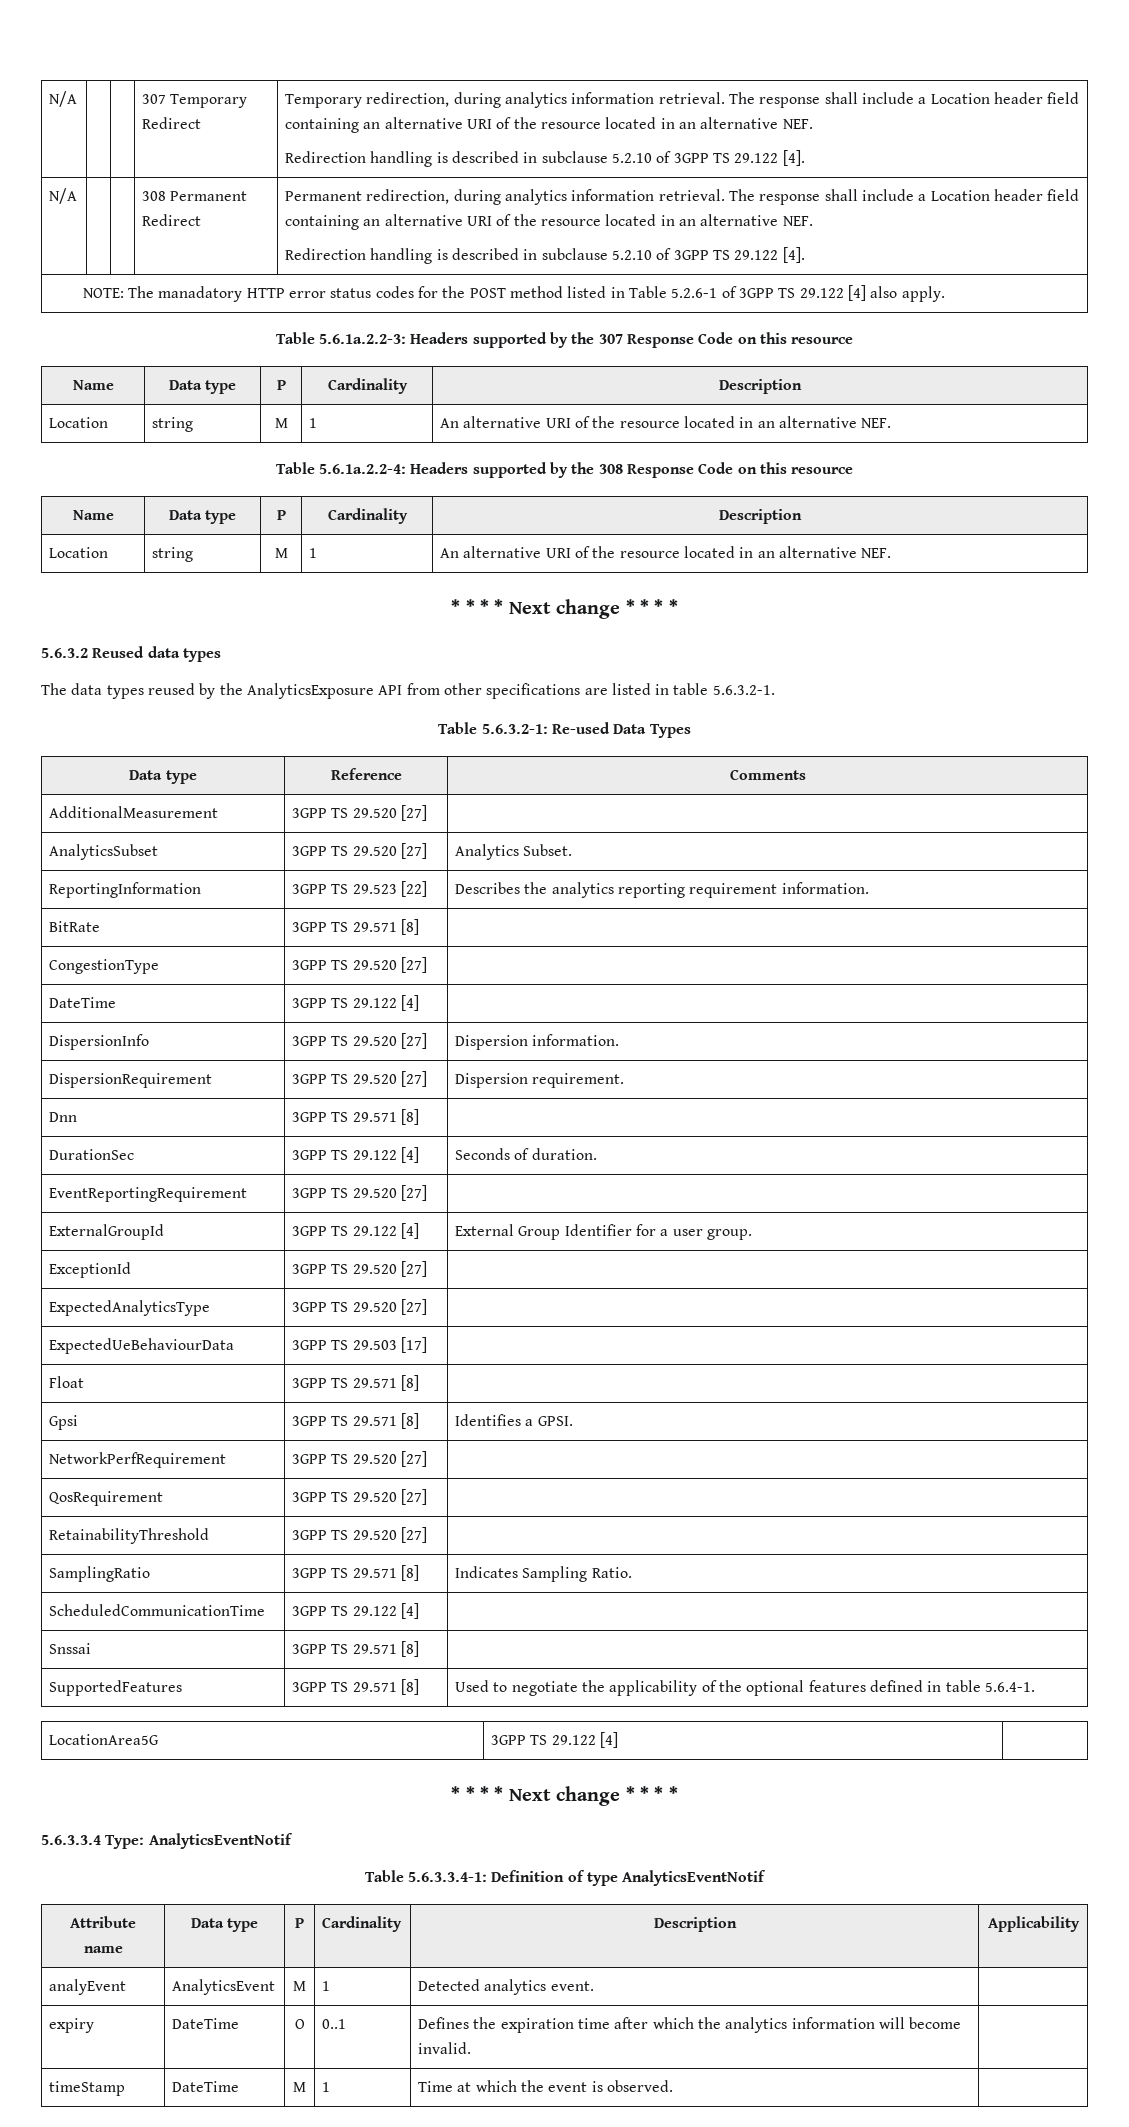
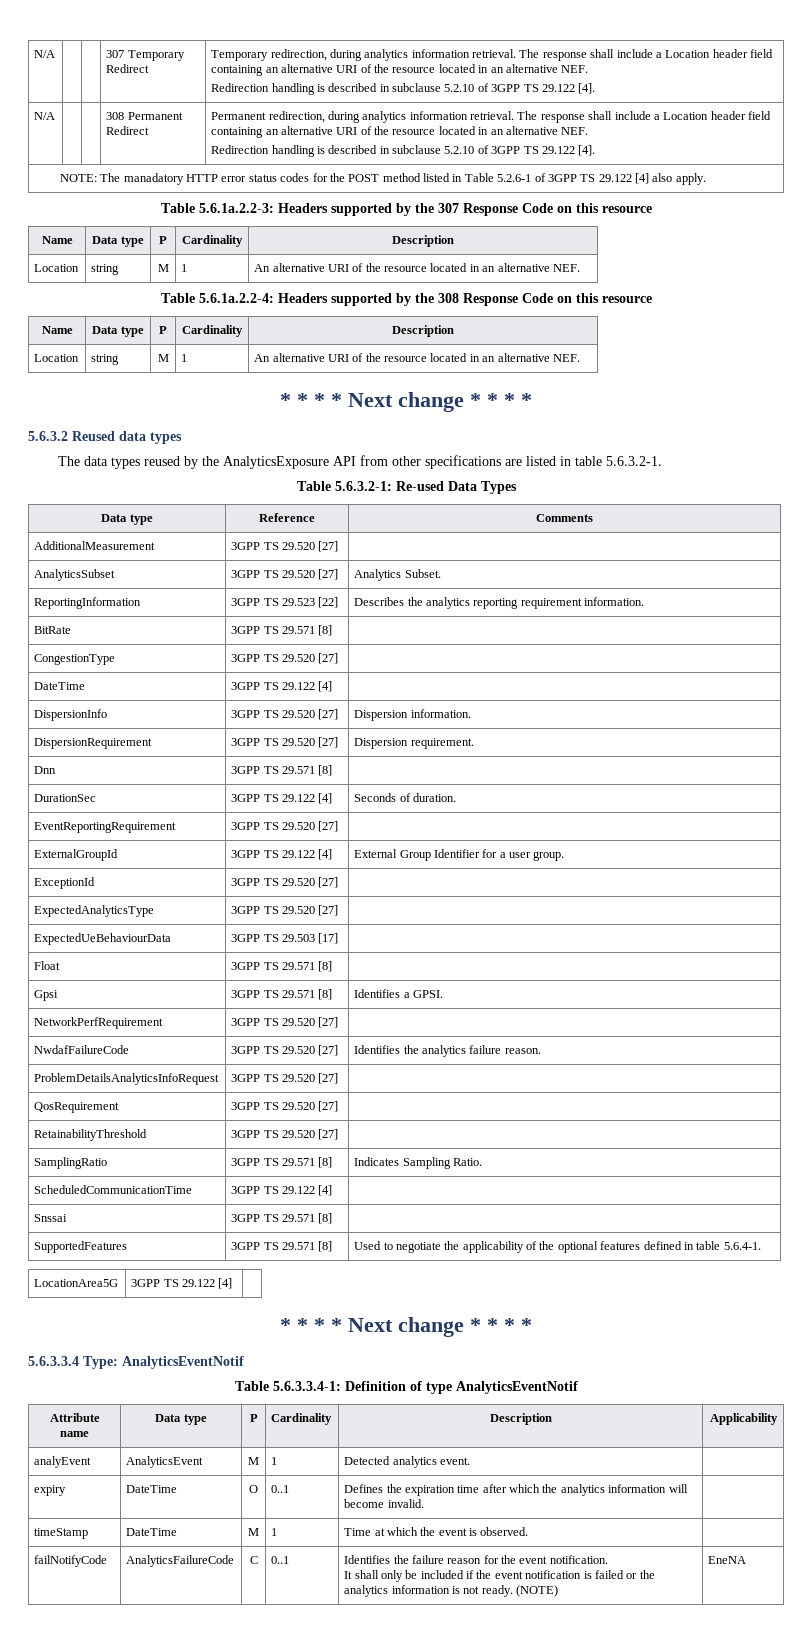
(427, 1459) none -> [34,1045,130,1054] [231,1045,339,1056] [354,1045,541,1057] [34,1073,220,1085] [231,1073,339,1084] // NwdafFailureCode | 3GPP TS 29.520 [27] | Identifies the analytics failure reason. // ProblemDetailsAnalyticsInfoRequest | 3GPP TS 29.520 [27] |
(673, 2086) none -> [34,1555,108,1567] [126,1555,235,1567] [249,1556,258,1564] [271,1556,290,1564] [344,1555,608,1564] [344,1570,655,1582] [344,1585,559,1597] [708,1556,747,1564] // failNotifyCode | AnalyticsFailureCode | C | 0..1 | Identifies the failure reason for the event notification. // It shall only be included if the event notification is failed or the analytics information is not ready. (NOTE) | EneNA

